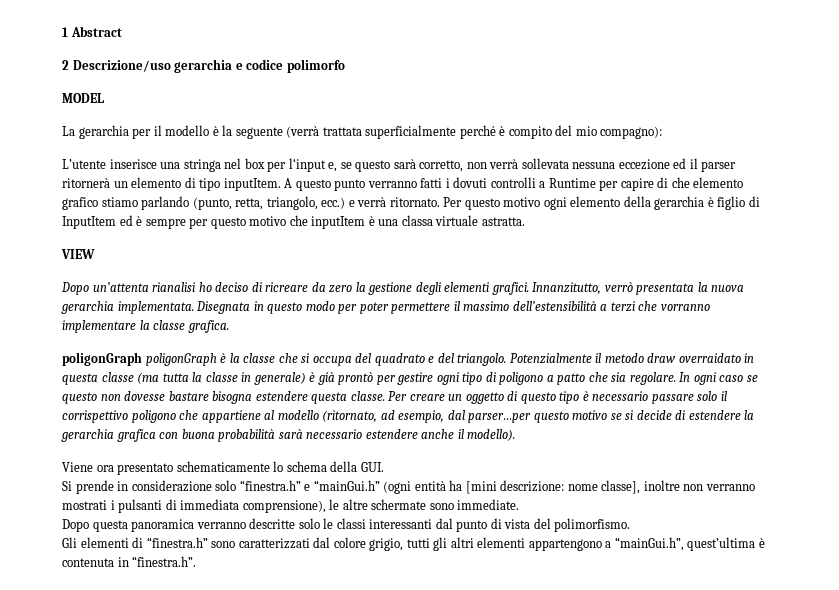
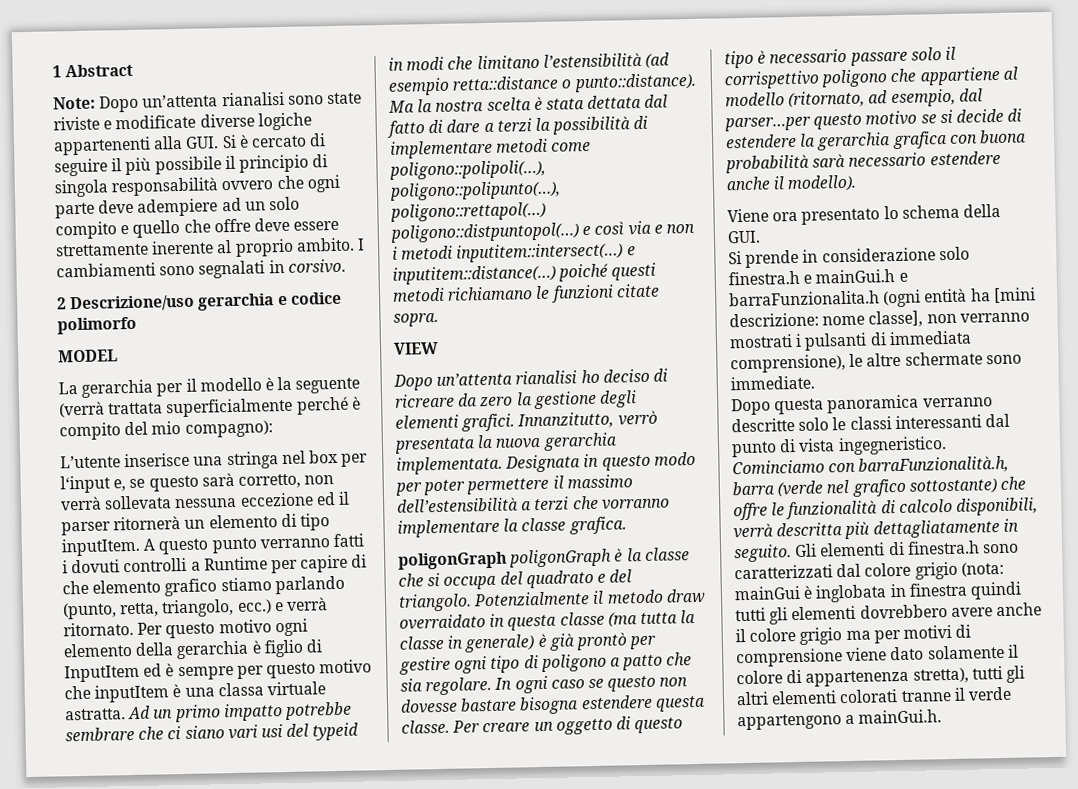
(122, 31) none -> [53,91,362,113] [53,112,312,131] [53,133,327,156] [54,154,329,177] [54,174,341,198] [55,196,300,219] [55,217,340,240] [55,237,365,257] [56,258,346,279] // Note: Dopo un’attenta rianalisi sono state riviste e modificate diverse logiche appartenenti alla GUI. Si è cercato di seguire il più possibile il principio di singola responsabilità ovvero che ogni parte deve adempiere ad un solo compito e quello che offre deve essere strettamente inerente al proprio ambito. I cambiamenti sono segnalati in corsivo.
(525, 221) none -> [128,701,352,723] [65,722,360,742] [388,52,670,71] [388,72,697,96] [388,94,669,113] [386,115,649,138] [390,138,592,159] [389,159,546,180] [389,180,561,201] [390,201,546,222] [390,220,695,243] [392,242,636,263] [392,262,657,285] [392,283,660,303] [393,312,439,327] Ad un primo impatto potrebbe sembrare che ci siano vari usi del typeid in modi che limitano l’estensibilità (ad esempio retta::distance o punto::distance). Ma la nostra scelta è stata dettata dal fatto di dare a terzi la possibilità di implementare metodi come poligono::polipoli(…), poligono::polipunto(…), poligono::rettapol(…) poligono::distpuntopol(…) e così via e non i metodi inputitem::intersect(…) e inputitem::distance(…) poiché questi metodi richiamano le funzioni citate sopra.
[196,301,251,314] Disegnata -> [505,454,581,473] Designata
[176,461,270,472] schematicamente -> (881, 216) none
[239,480,380,491] “finestra.h” e “mainGui.h” -> [728,269,908,286] [729,290,880,307] finestra.h e mainGui.h e barraFunzionalita.h
[643,480,680,491] inoltre -> (924, 319) none
[533,518,631,532] del polimorfismo. // -> [837,436,947,456] [732,455,1010,475] [732,476,1026,497] [733,497,1038,521] [733,518,1019,540] [733,544,792,563] ingegneristico. Cominciamo con barraFunzionalità.h, barra (verde nel grafico sottostante) che offre le funzionalità di calcolo disponibili, verrà descritta più dettagliatamente in seguito.
[146,537,208,548] “finestra.h” -> [906,540,980,555] finestra.h
[369,537,765,551] [62,556,197,567] grigio, tutti gli altri elementi appartengono a “mainGui.h”, quest’ultima è contenuta in “finestra.h”. -> [914,561,1004,580] [734,581,1022,603] [735,602,1042,625] [735,624,972,645] [736,644,1019,668] [736,665,1025,687] [736,686,1012,706] [737,709,943,731] grigio (nota: mainGui è inglobata in finestra quindi tutti gli elementi dovrebbero avere anche il colore grigio ma per motivi di comprensione viene dato solamente il colore di appartenenza stretta), tutti gli altri elementi colorati tranne il verde appartengono a mainGui.h.

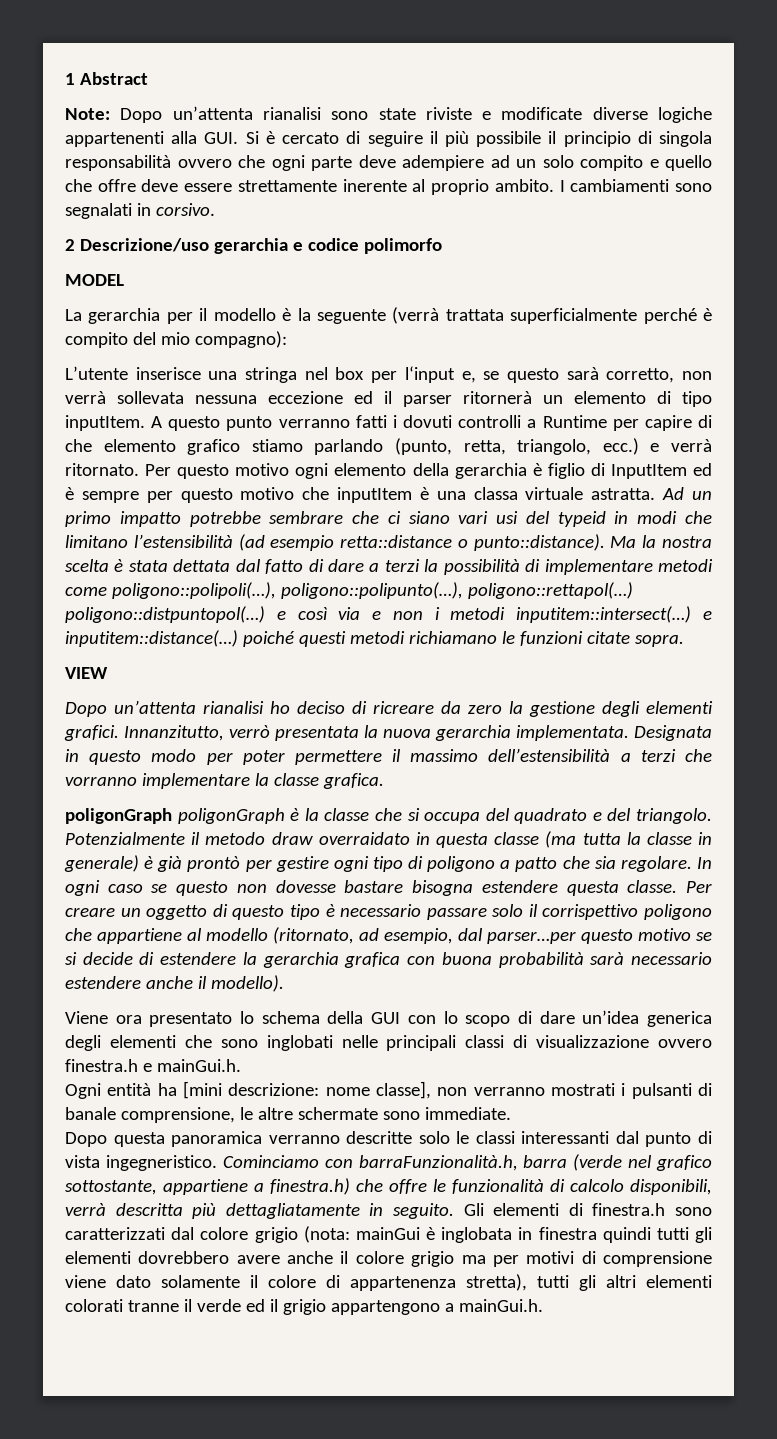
[727,230,761,244] [728,246,970,268] [728,269,908,286] [729,289,922,308] GUI. // Si prende in considerazione solo finestra.h e mainGui.h e barraFunzionalita.h (ogni -> [371,1010,712,1027] [65,1035,712,1051] [65,1059,241,1072] [65,1083,101,1099] GUI con lo scopo di dare un’idea generica degli elementi che sono inglobati nelle principali classi di visualizzazione ovvero finestra.h e mainGui.h. // Ogni
[888,330,972,346] [730,354,846,374] immediata comprensione), -> [65,1107,235,1123] banale comprensione,
[908,478,998,495] sottostante) -> [65,1178,350,1195] sottostante, appartiene a finestra.h)
(1012, 693) none -> [245,1299,326,1315] ed il grigio

